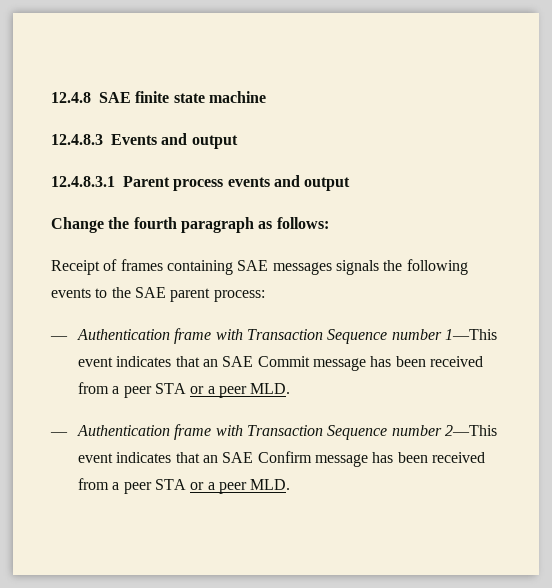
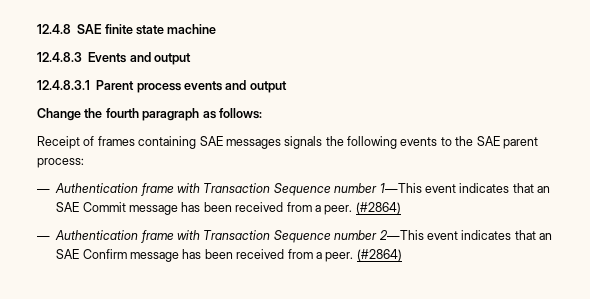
[123,383,291,398] peer STA or a peer MLD. -> [324,202,401,215] peer. (#2864)
[123,479,291,494] peer STA or a peer MLD. -> [325,249,402,262] peer. (#2864)

